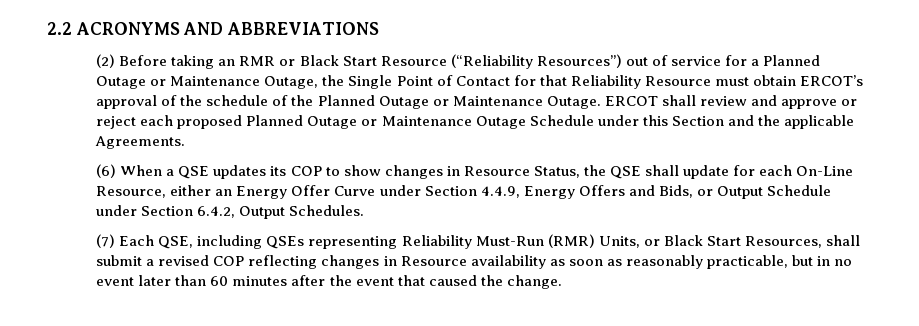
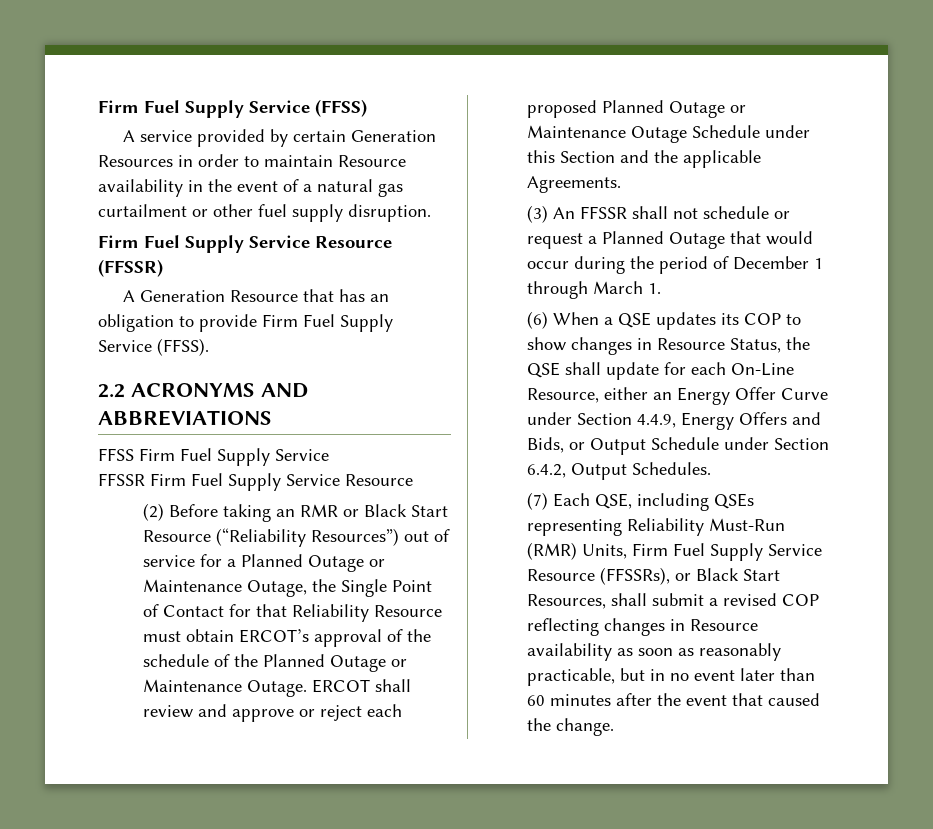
[47,22,380,35] 2.2 ACRONYMS AND ABBREVIATIONS -> [98,99,367,118] [123,129,437,147] [98,154,406,167] [98,179,403,197] [98,204,431,222] [98,235,392,253] [98,259,163,277] [123,289,390,302] [98,314,393,332] [98,338,209,356] [98,383,308,398] [98,410,272,426] [98,448,329,466] [98,473,413,491] Firm Fuel Supply Service (FFSS) // A service provided by certain Generation Resources in order to maintain Resource availability in the event of a natural gas curtailment or other fuel supply disruption. // Firm Fuel Supply Service Resource (FFSSR) // A Generation Resource that has an obligation to provide Firm Fuel Supply Service (FFSS). // 2.2 ACRONYMS AND ABBREVIATIONS // FFSS Firm Fuel Supply Service // FFSSR Firm Fuel Supply Service Resource
(186, 142) none -> [527,205,791,223] [527,231,814,249] [527,256,824,274] [527,281,662,299] // (3) An FFSSR shall not schedule or request a Planned Outage that would occur during the period of December 1 through March 1.
(640, 242) none -> [632,543,823,561] [527,567,671,585] Firm Fuel Supply Service Resource (FFSSRs),

